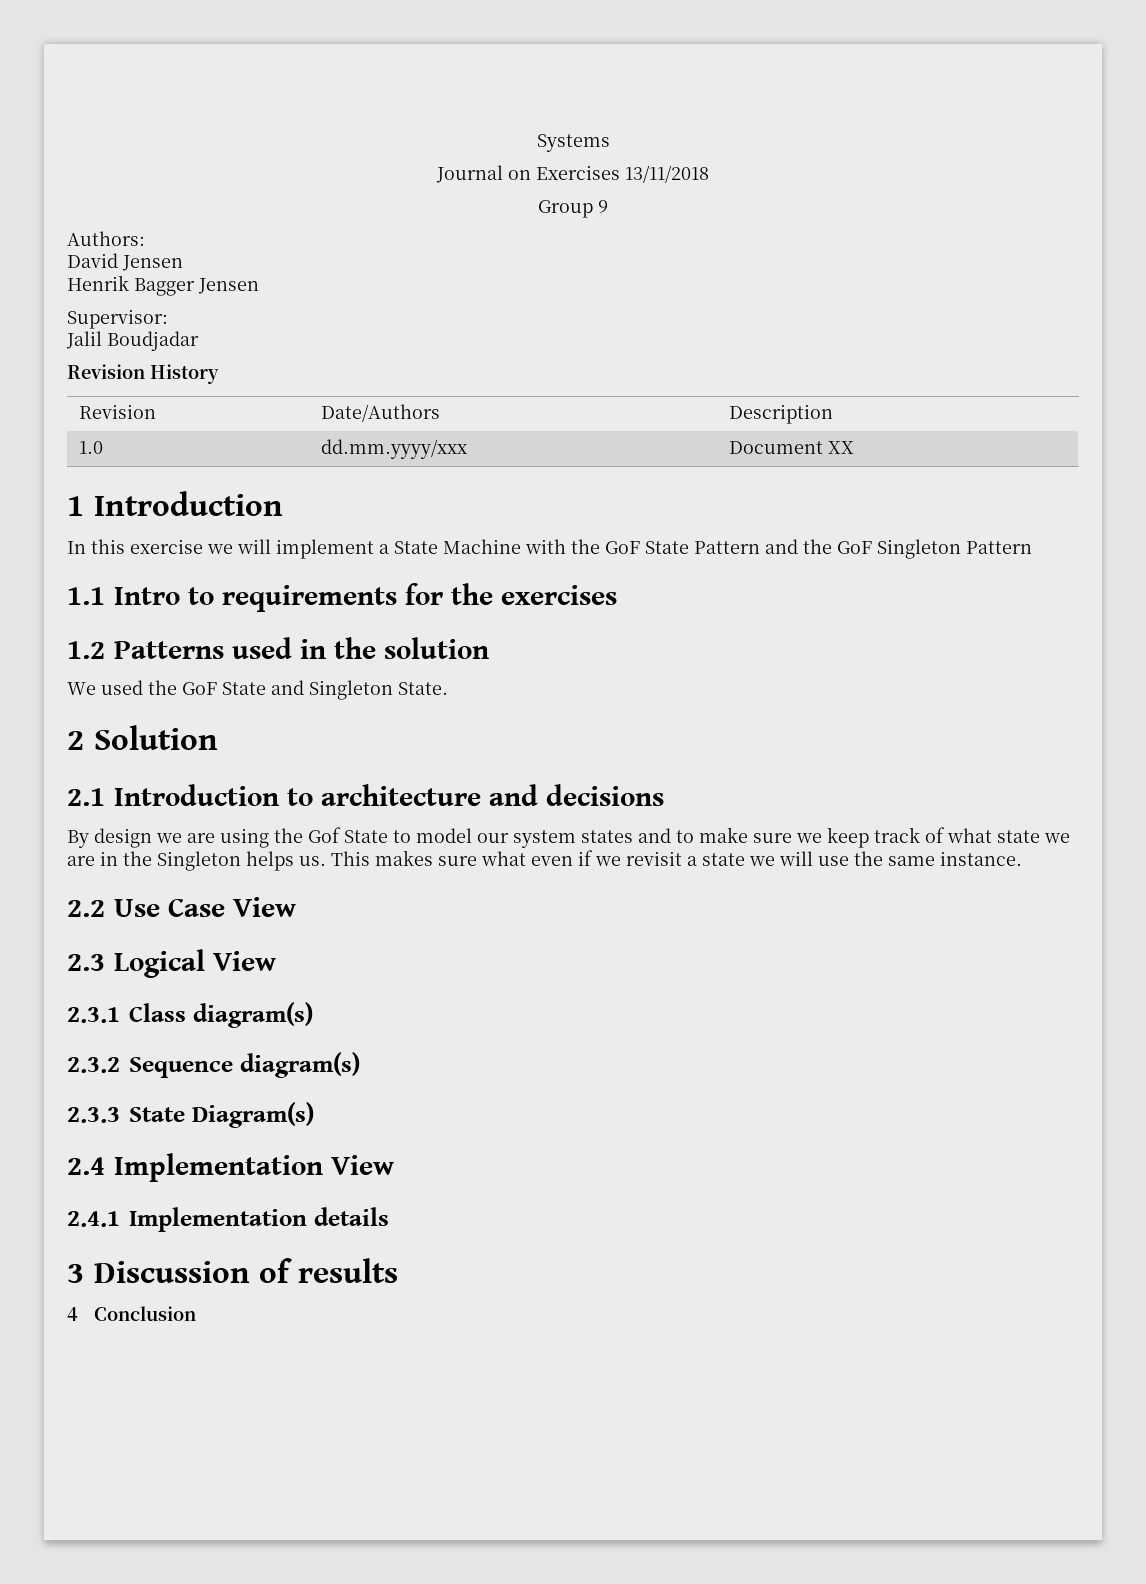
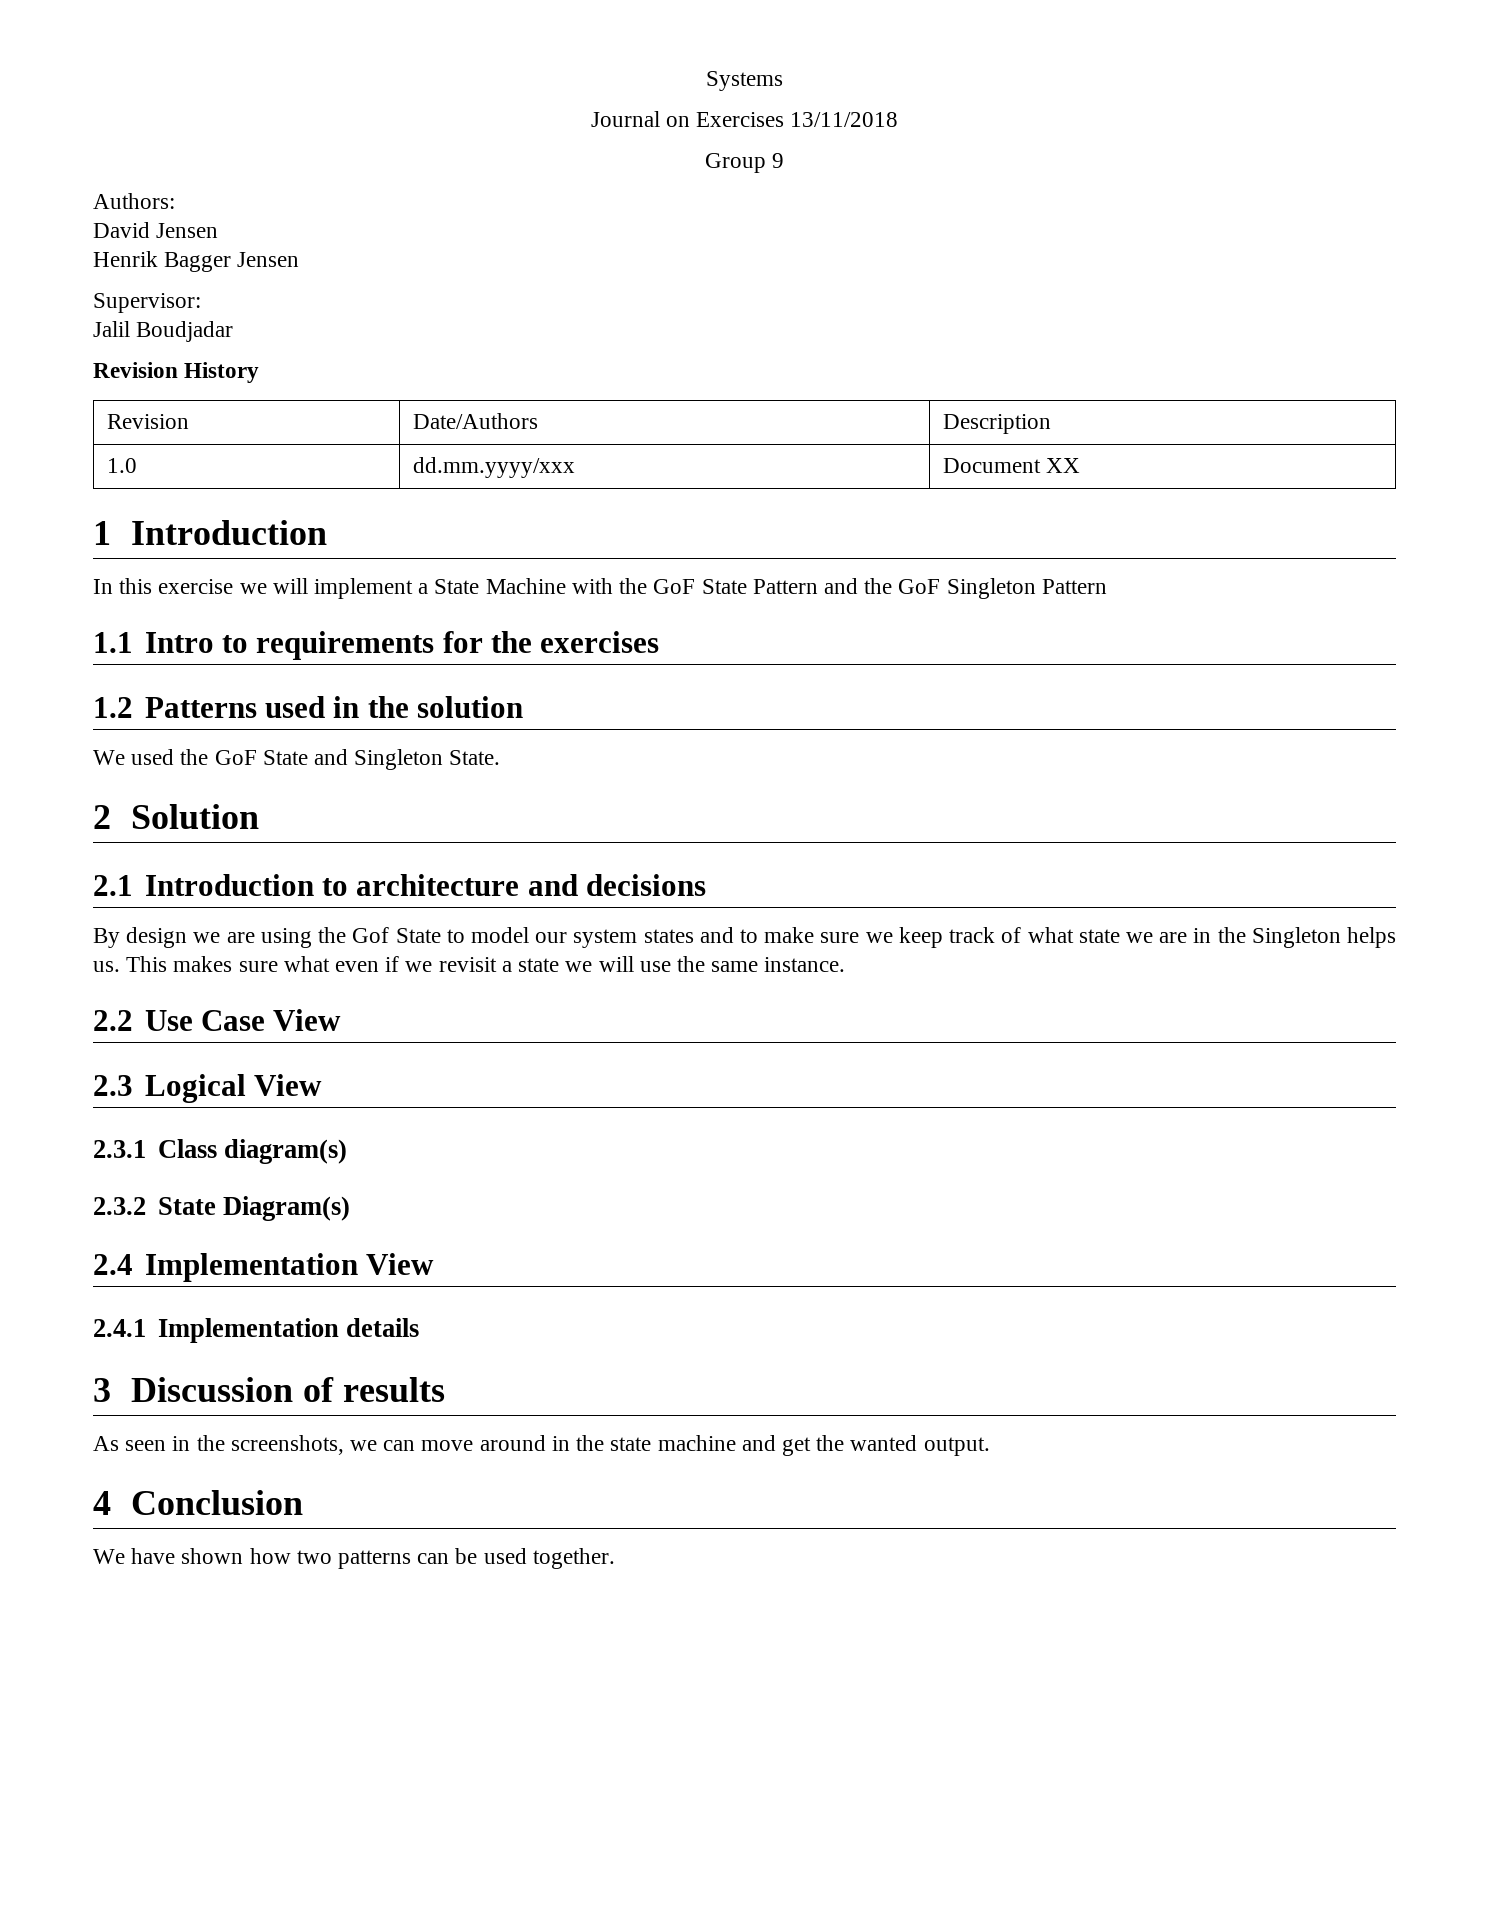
[129,1052,360,1078] [67,1107,120,1123] Sequence diagram(s) // 2.3.3 -> (146, 1206) none
[67,1306,196,1321] 4 Conclusion -> [93,1435,990,1456] [93,1490,304,1515] [93,1548,615,1569] As seen in the screenshots, we can move around in the state machine and get the wanted output. // 4 Conclusion // We have shown how two patterns can be used together.

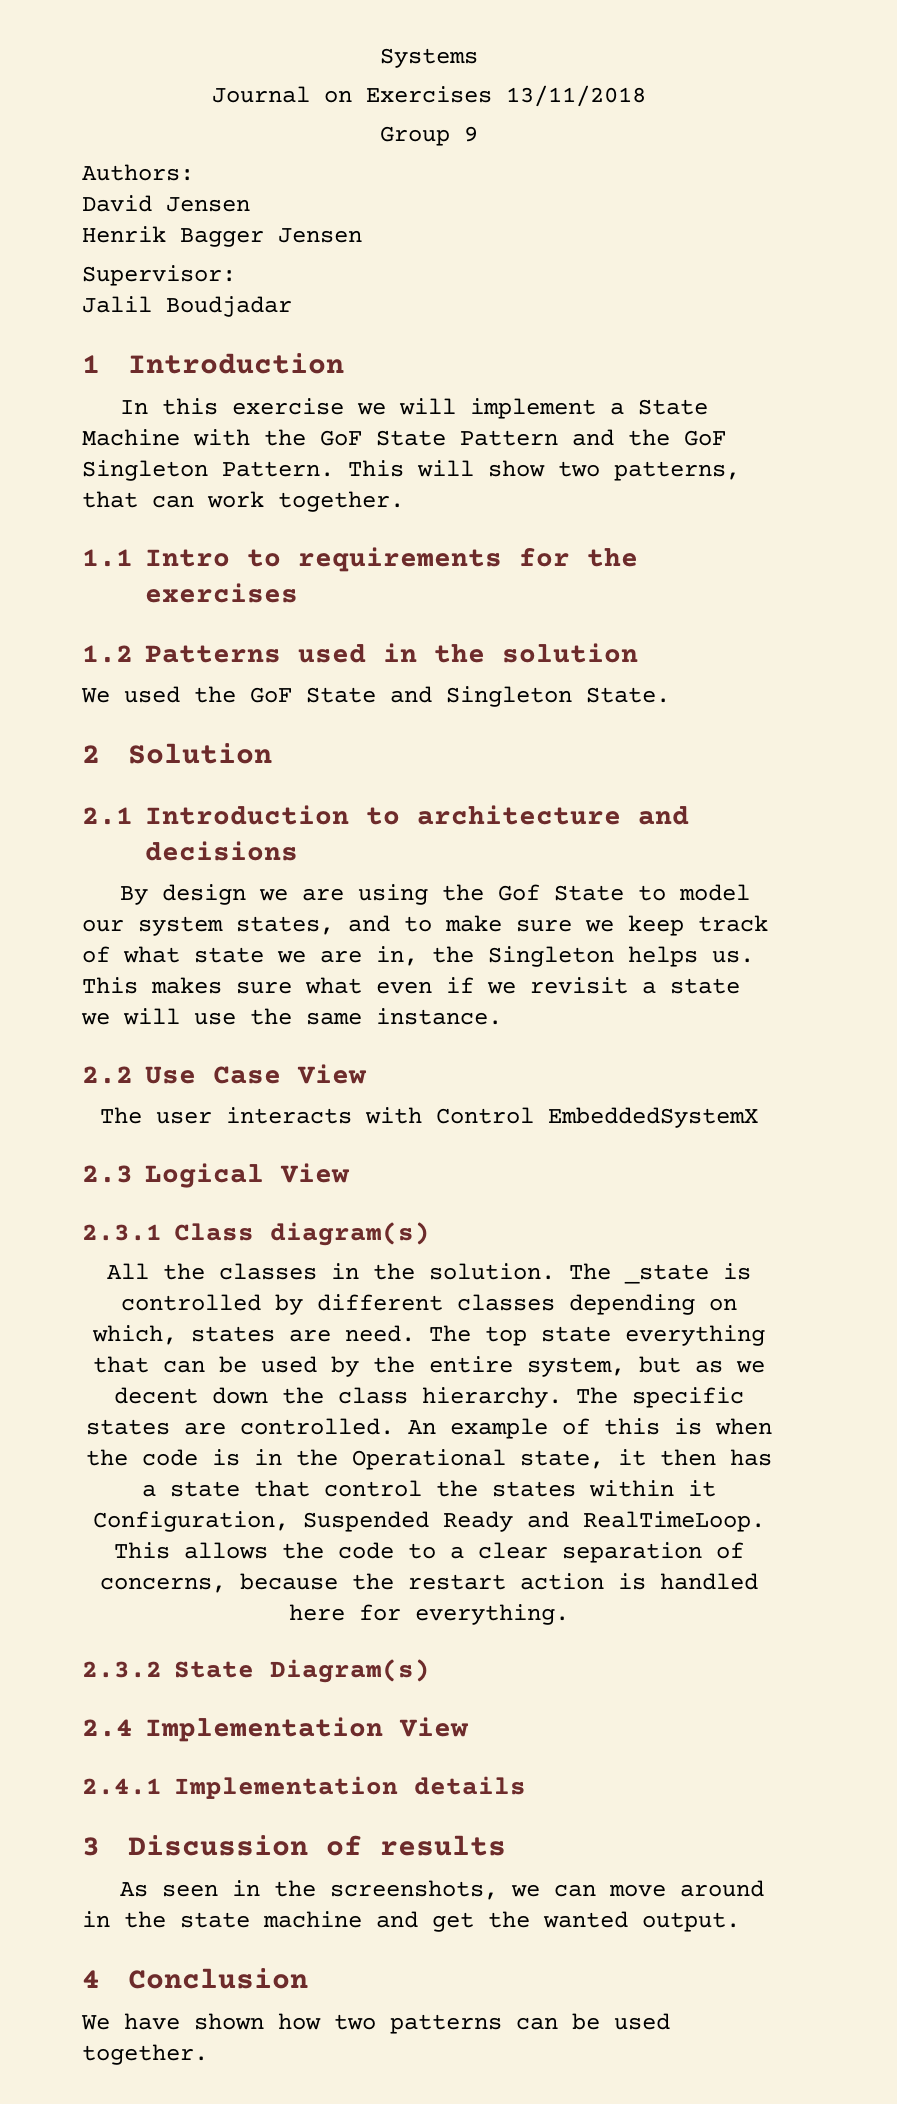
[93,362,260,383] [106,414,189,429] [412,413,538,429] [942,414,1051,434] [106,458,137,473] [412,457,575,478] [942,458,1080,473] // Revision History // Revision | Date/Authors | Description // 1.0 | dd.mm.yyyy/xxx | Document XX -> (292, 306) none
[1041,579,1107,594] Pattern -> [222,460,740,481] [82,491,404,512] Pattern. This will show two patterns, that can work together.
[643,929,694,943] states -> [236,916,334,935] states,
[1193,928,1212,943] in -> [376,946,418,966] in,
(342, 1020) none -> [99,1107,758,1128] // The user interacts with Control EmbeddedSystemX
(347, 1151) none -> [106,1263,751,1284] [120,1294,737,1315] [91,1325,765,1346] [92,1356,765,1377] [113,1387,744,1408] [85,1418,772,1439] [85,1449,772,1470] [141,1480,716,1497] [92,1511,765,1532] [113,1542,744,1563] [99,1573,758,1593] [288,1604,569,1625] // All the classes in the solution. The _state is controlled by different classes depending on which, states are need. The top state everything that can be used by the entire system, but as we decent down the class hierarchy. The specific states are controlled. An example of this is when the code is in the Operational state, it then has a state that control the states within it Configuration, Suspended Ready and RealTimeLoop. This allows the code to a clear separation of concerns, because the restart action is handled here for everything.

